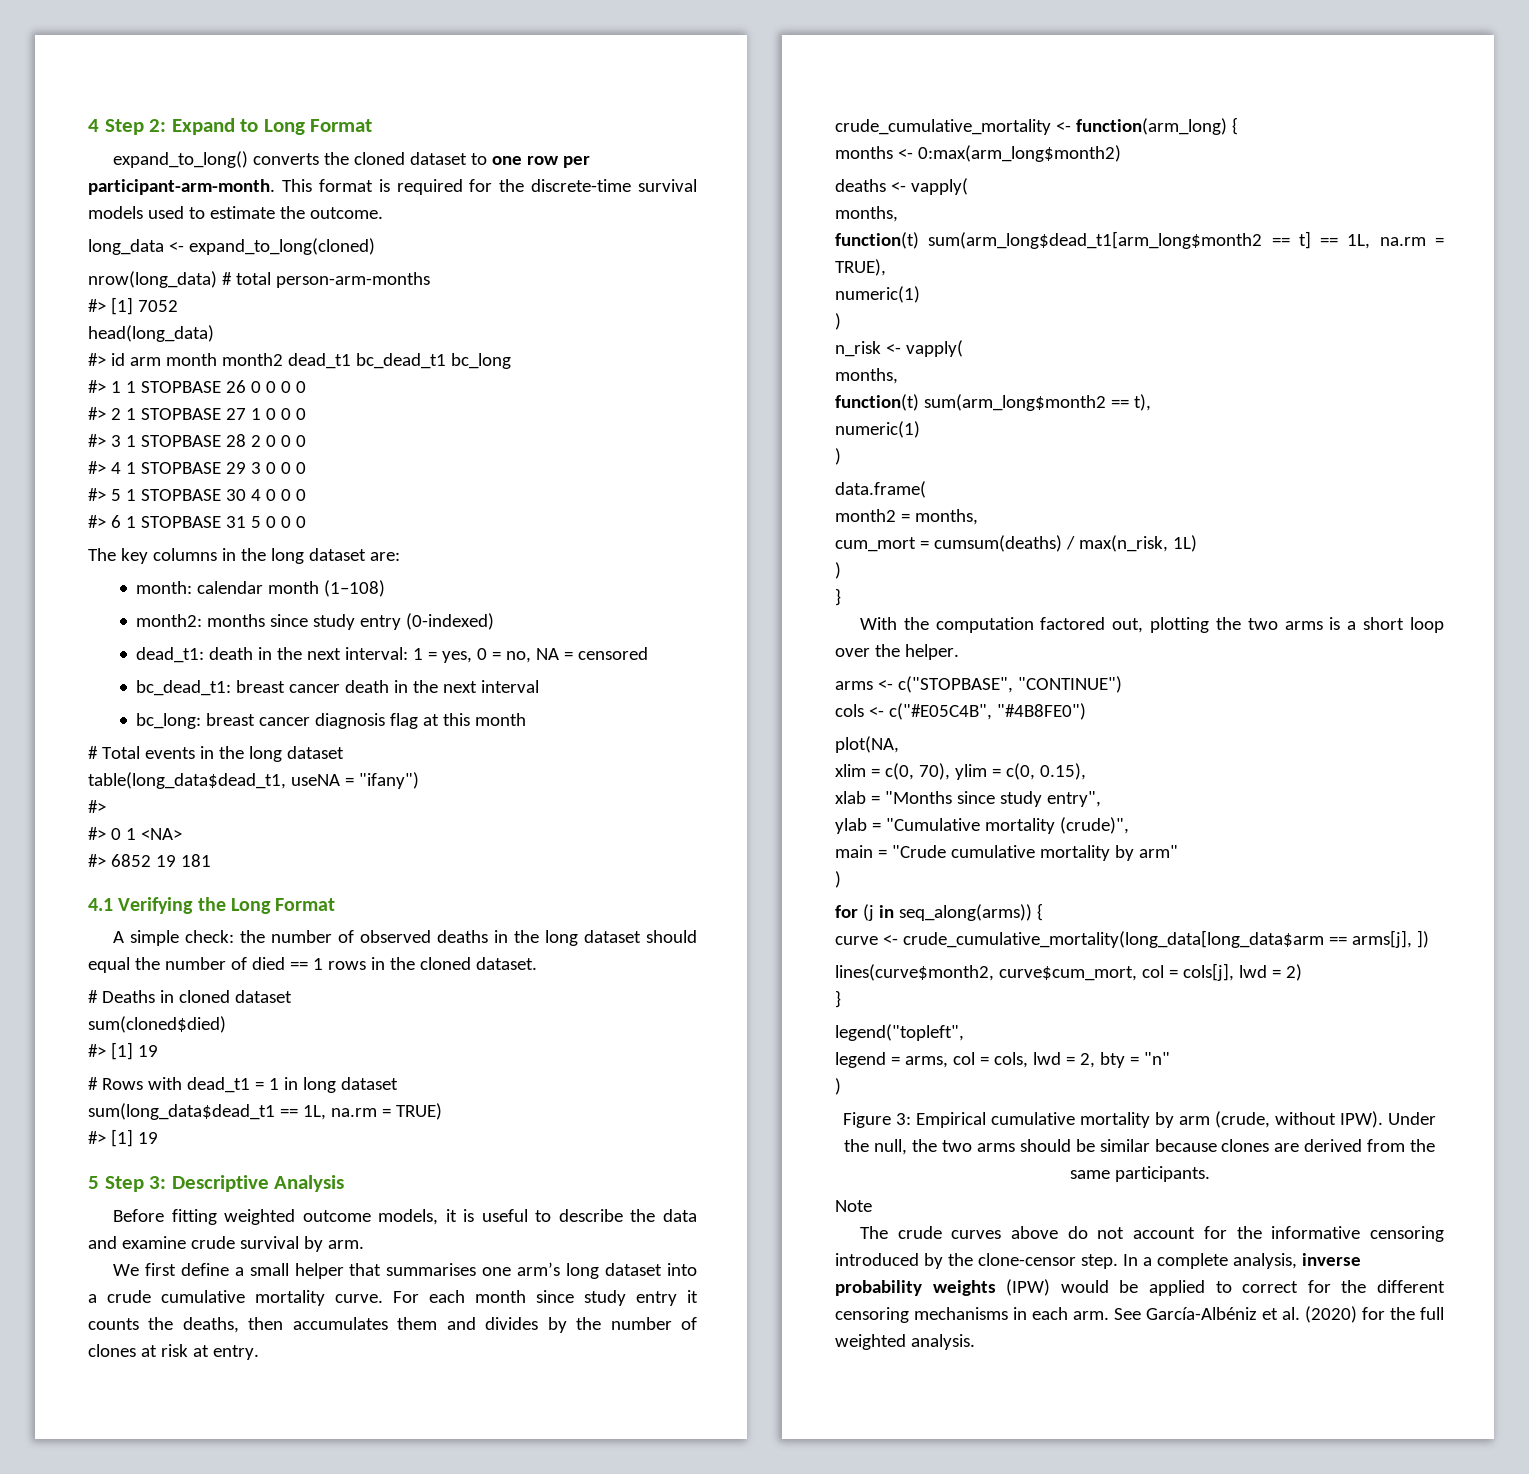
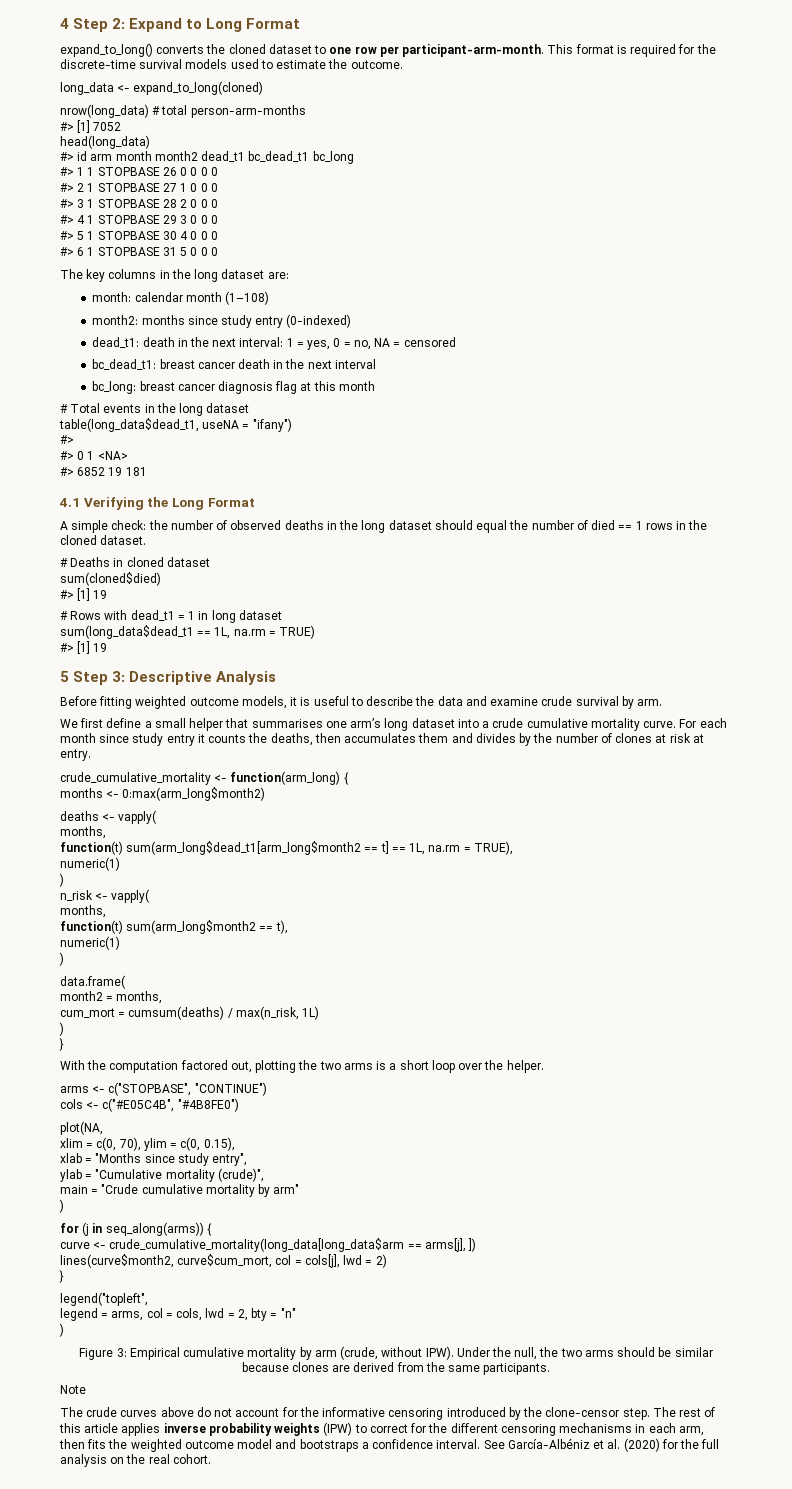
[1122,1253,1297,1269] In a complete analysis, -> [652,1407,716,1417] [59,1423,161,1436] The rest of this article applies
[1060,1280,1205,1296] would be applied -> (353, 1429) none
[1073,1311,1109,1320] arm. -> [678,1426,704,1436] [59,1439,481,1452] arm, then fits the weighted outcome model and bootstraps a confidence interval.
[835,1334,975,1350] weighted analysis. -> [60,1454,211,1467] analysis on the real cohort.

